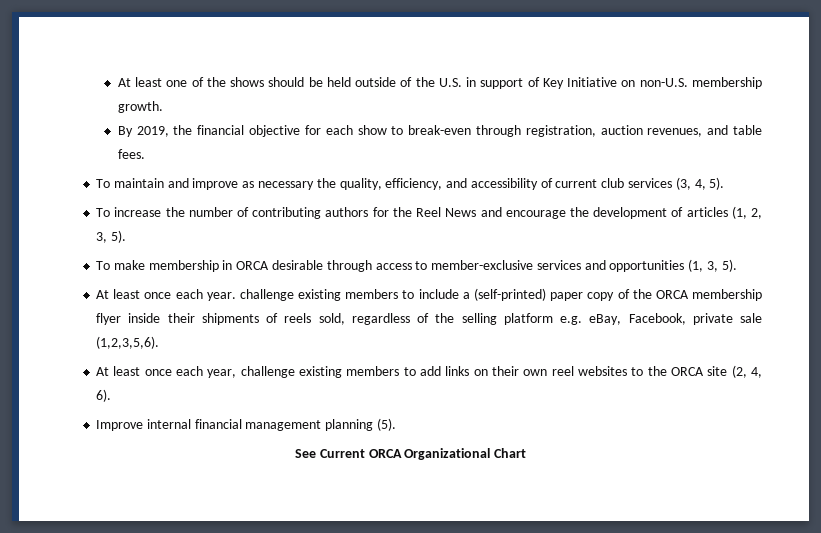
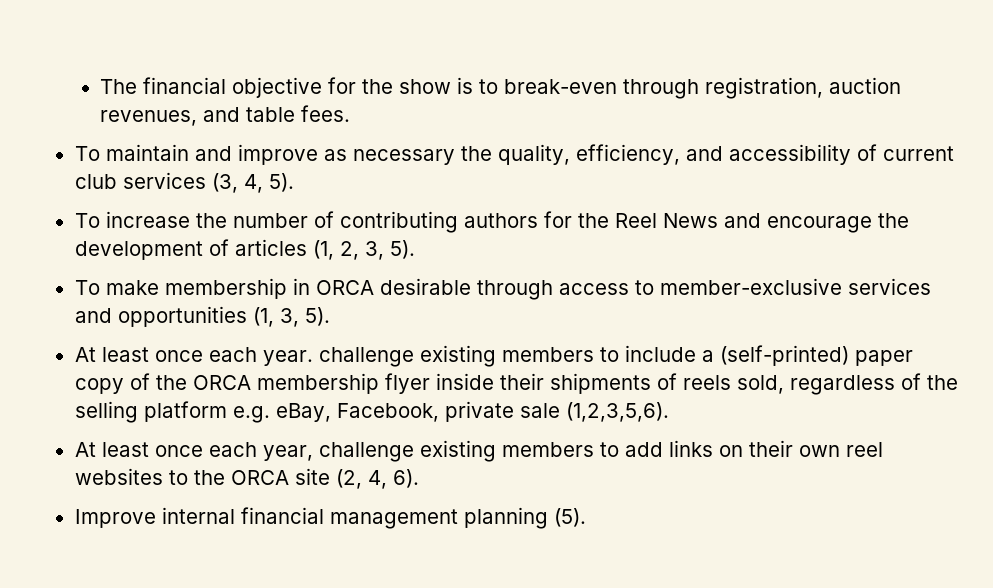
[117,77,763,89] [117,101,163,113] [117,125,387,137] At least one of the shows should be held outside of the U.S. in support of Key Initiative on non-U.S. membership growth. // By 2019, the financial objective for each show -> [100,77,474,98] The financial objective for the show is
[294,448,527,460] // See Current ORCA Organizational Chart -> (586, 517) none

